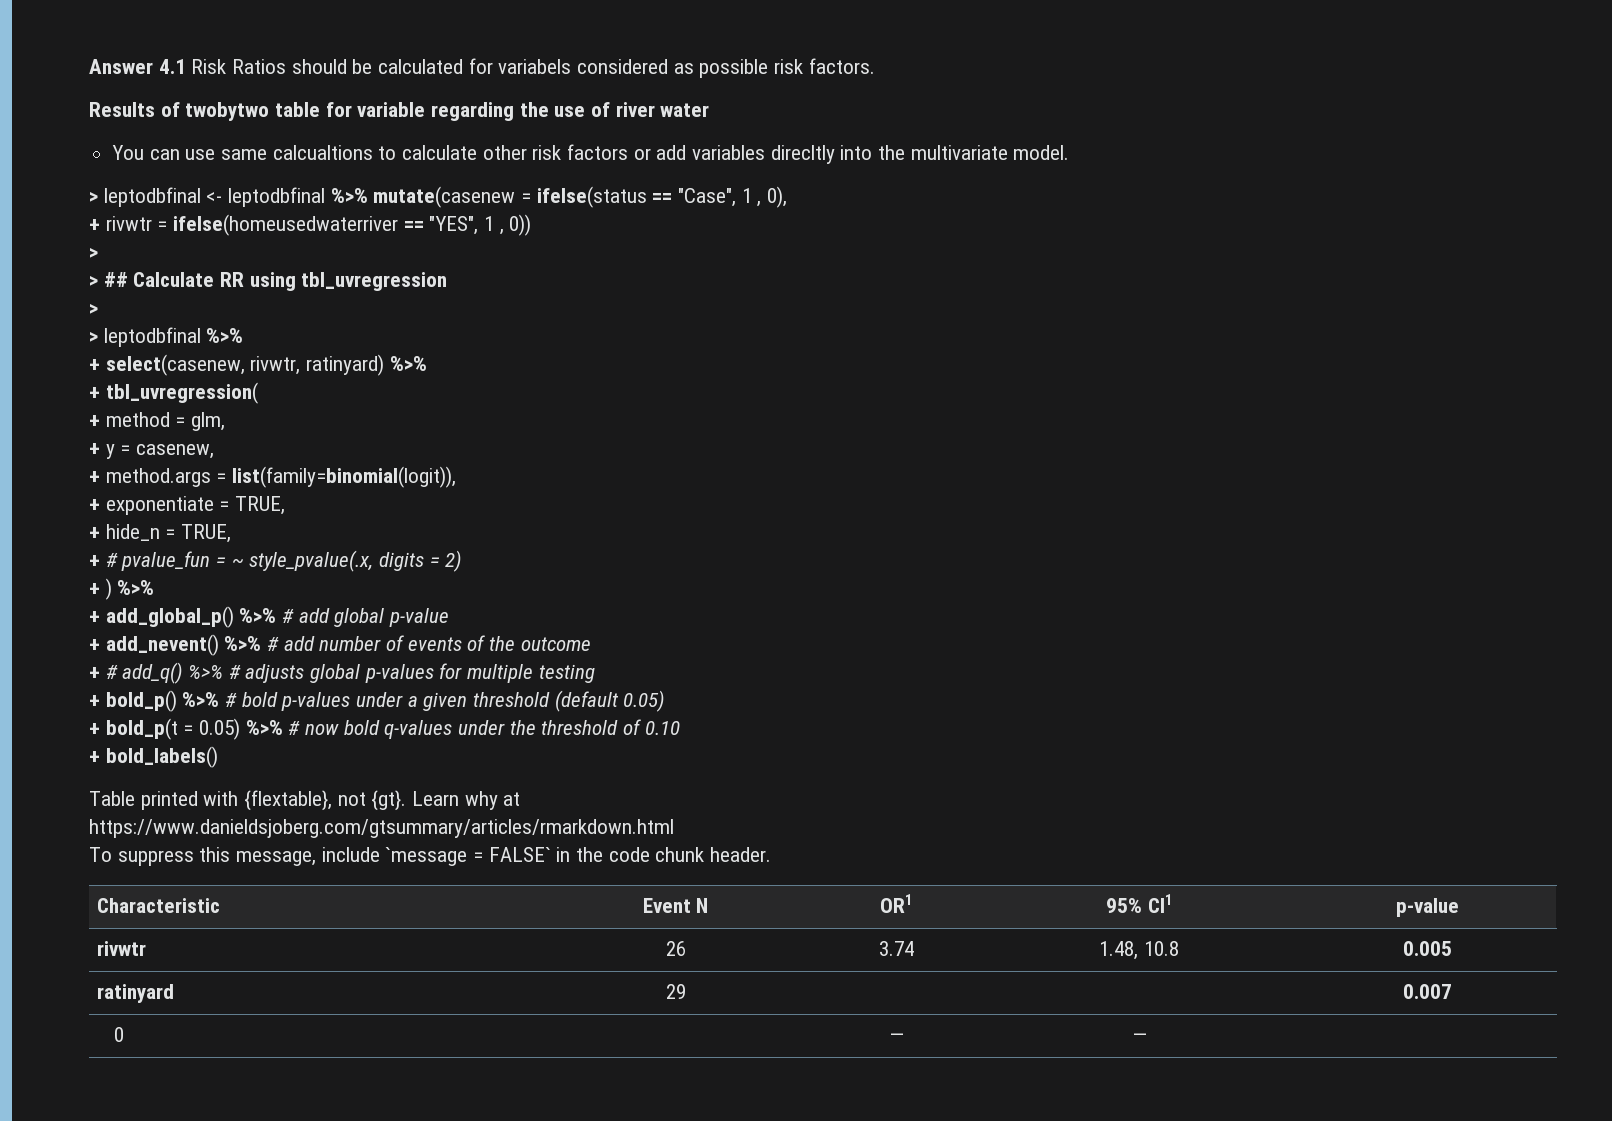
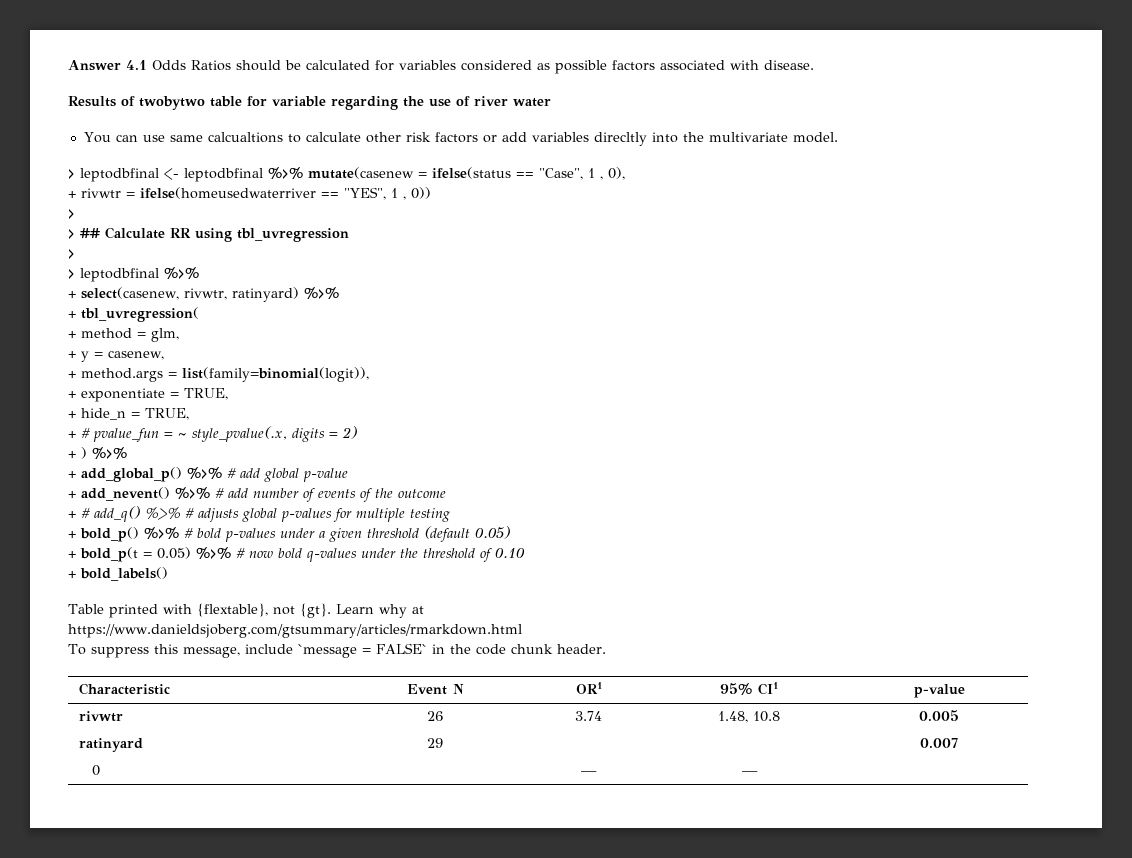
[191,59,227,74] Risk -> [152,60,186,70] Odds
[498,59,572,74] variabels -> [399,60,456,70] variables
[774,58,875,74] risk factors. -> [612,60,814,71] factors associated with disease.

